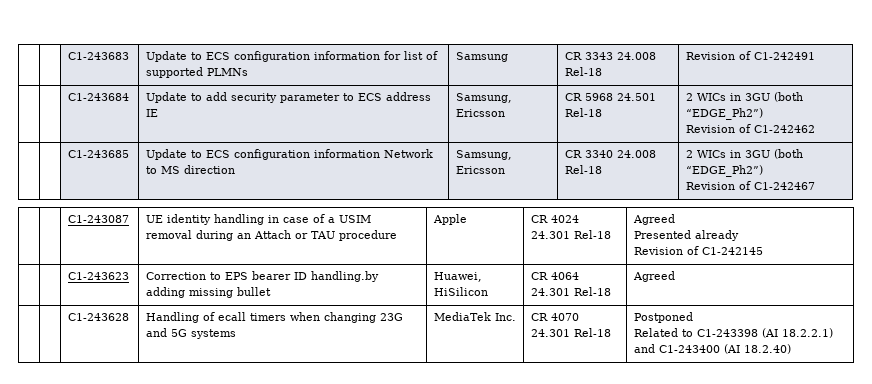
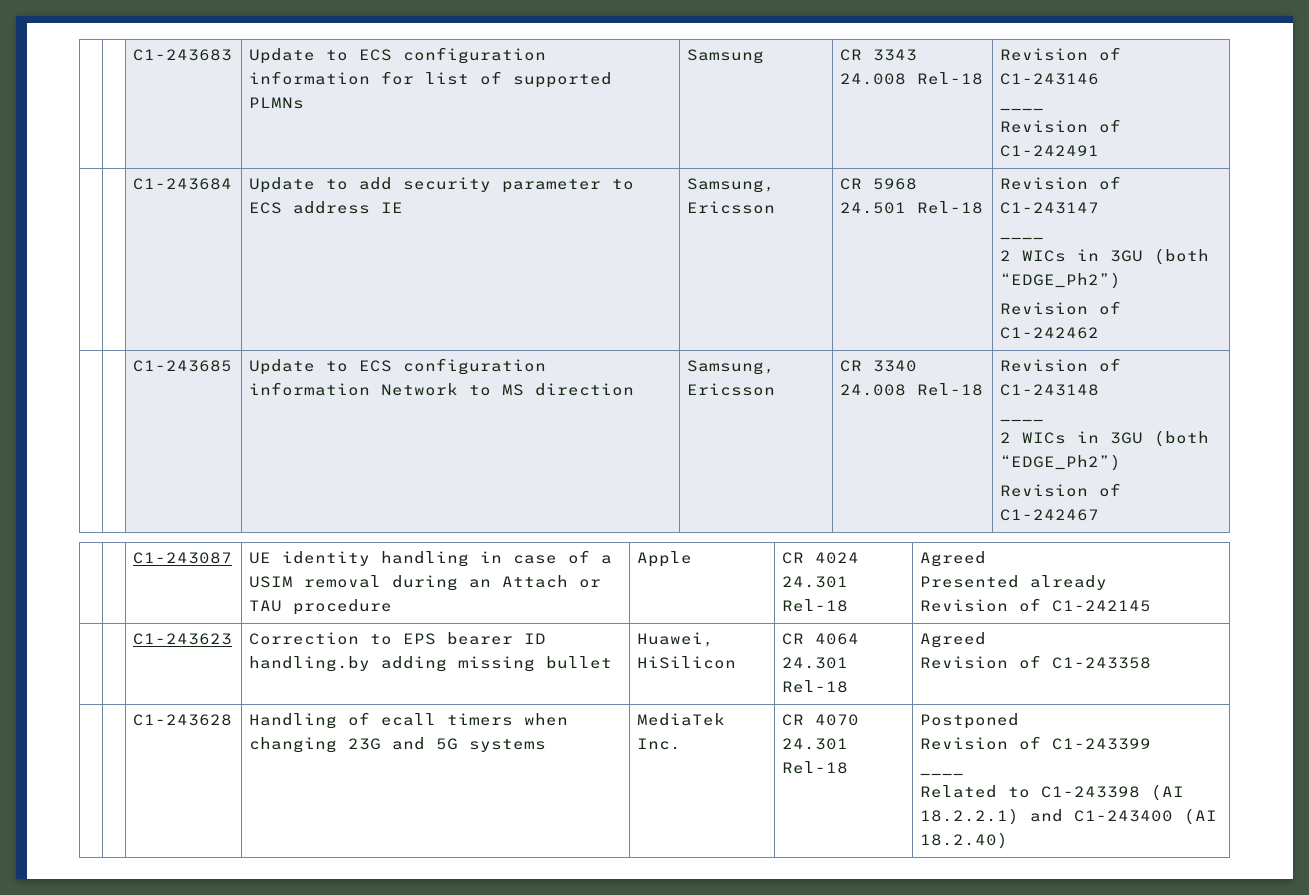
(751, 55) none -> [999,73,1099,85] [999,108,1044,111] [999,119,1121,133] C1-243146 // ____ // Revision of
(602, 112) none -> [999,176,1121,190] [999,202,1099,214] [999,237,1044,240] Revision of C1-243147 // ____ //
(602, 169) none -> [999,358,1121,372] [999,384,1099,396] [999,419,1044,422] Revision of C1-243148 // ____ //
(675, 276) none -> [919,655,1151,669] // Revision of C1-243358
(693, 317) none -> [919,736,1151,750] [919,773,964,776] // Revision of C1-243399 // ____

